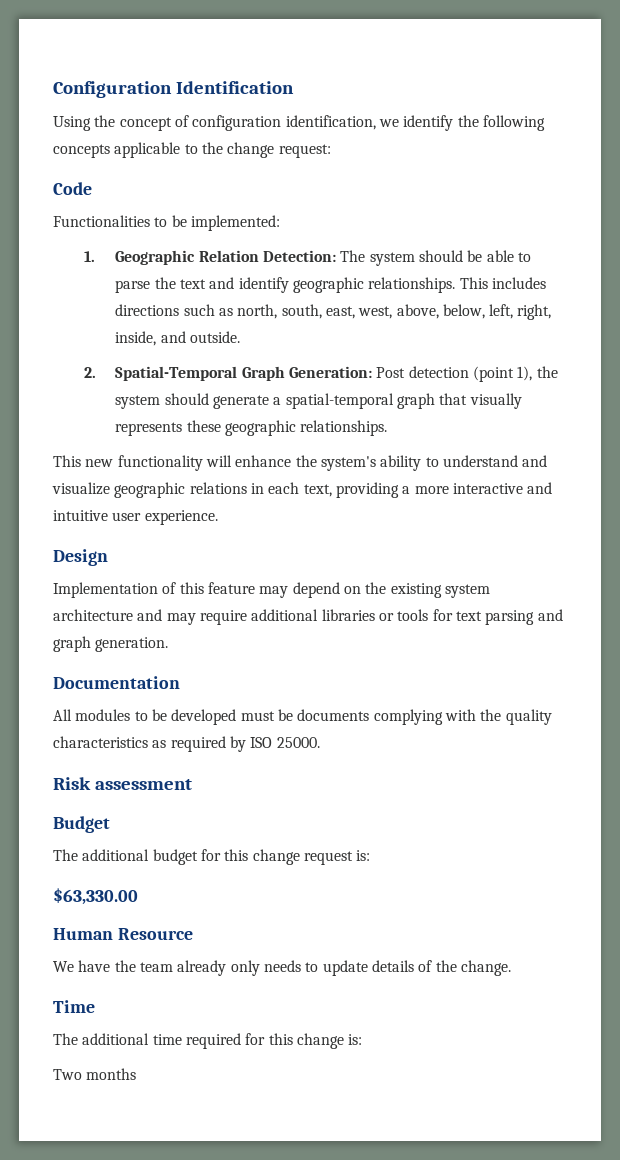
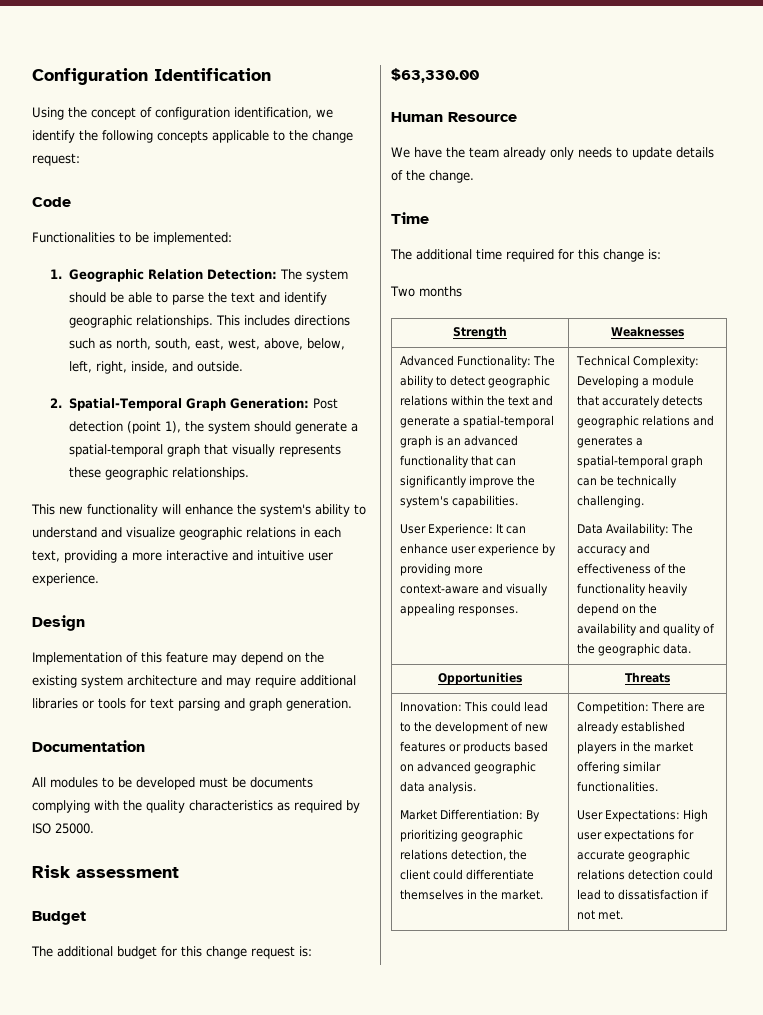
(137, 1074) none -> [453,326,507,339] [611,326,684,337] [400,355,556,368] [400,375,551,388] [400,395,554,406] [400,415,555,428] [400,435,519,448] [400,455,517,468] [400,475,536,488] [400,495,519,508] [400,523,527,536] [400,543,557,556] [400,563,484,576] [400,583,549,596] [400,603,519,616] [576,355,700,368] [577,375,695,388] [577,395,704,408] [577,415,715,428] [577,436,644,448] [577,455,704,468] [577,475,678,488] [577,495,645,508] [577,523,694,536] [577,543,651,556] [577,563,687,574] [577,583,689,596] [577,603,658,616] [577,623,716,636] [577,643,692,656] [438,672,522,685] [625,672,670,683] [400,701,549,712] [400,721,549,734] [400,741,549,754] [400,761,537,774] [400,781,477,794] [400,809,541,822] [400,829,524,842] [400,849,528,861] [400,869,535,880] [400,889,544,900] [577,701,706,714] [577,721,686,734] [577,741,694,754] [577,761,662,774] [577,781,659,792] [577,809,709,822] [577,829,695,842] [577,849,691,862] [577,869,714,880] [577,889,710,900] [577,910,624,920] // Strength | Weaknesses // Advanced Functionality: The ability to detect geographic relations within the text and generate a spatial-temporal graph is an advanced functionality that can significantly improve the system's capabilities. // User Experience: It can enhance user experience by providing more context-aware and visually appealing responses. | Technical Complexity: Developing a module that accurately detects geographic relations and generates a spatial-temporal graph can be technically challenging. // Data Availability: The accuracy and effectiveness of the functionality heavily depend on the availability and quality of the geographic data. // Opportunities | Threats // Innovation: This could lead to the development of new features or products based on advanced geographic data analysis. // Market Differentiation: By prioritizing geographic relations detection, the client could differentiate themselves in the market. | Competition: There are already established players in the market offering similar functionalities. // User Expectations: High user expectations for accurate geographic relations detection could lead to dissatisfaction if not met.

